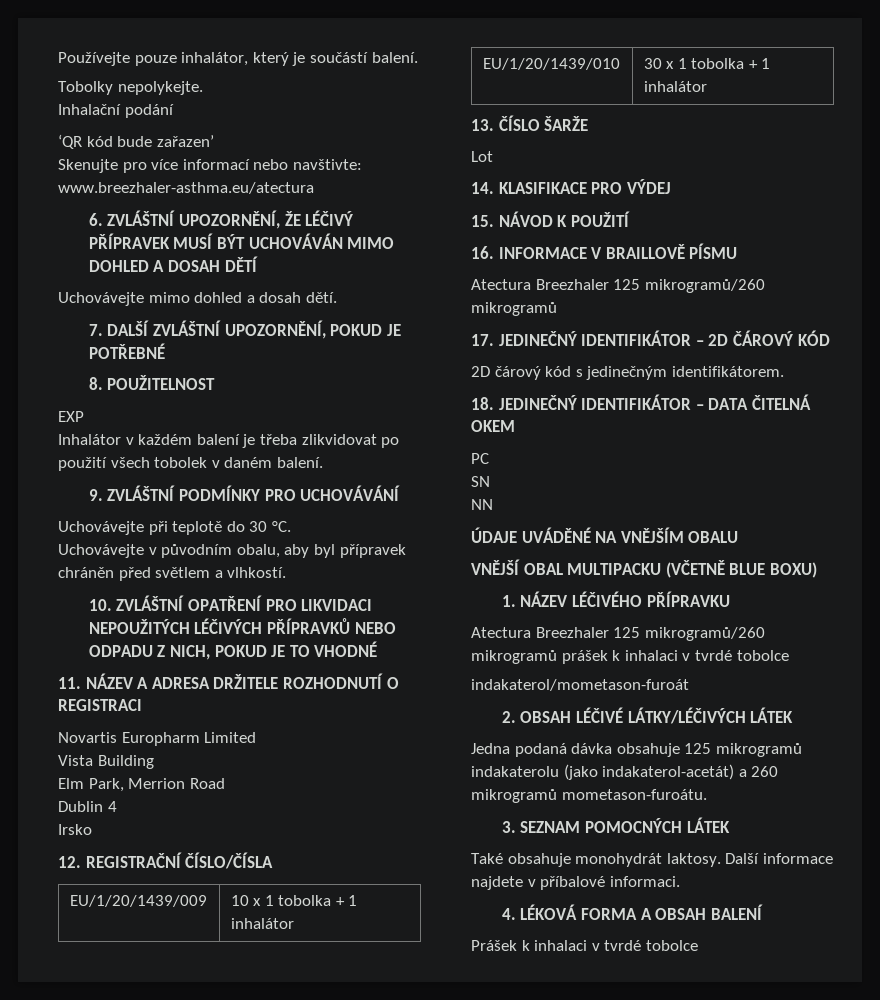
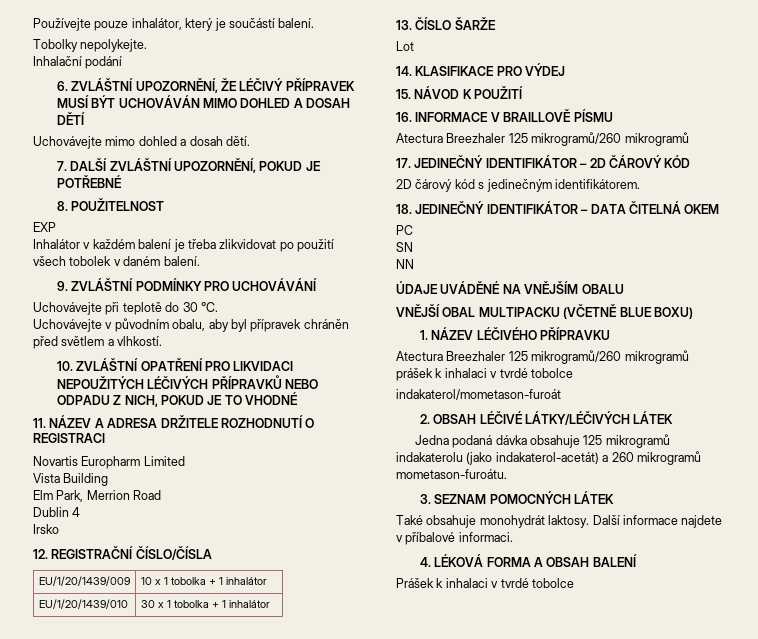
[58,134,214,149] [58,159,362,173] [58,182,314,194] // ‘QR kód bude zařazen’ // Skenujte pro více informací nebo navštivte: www.breezhaler-asthma.eu/atectura -> (123, 62) none

